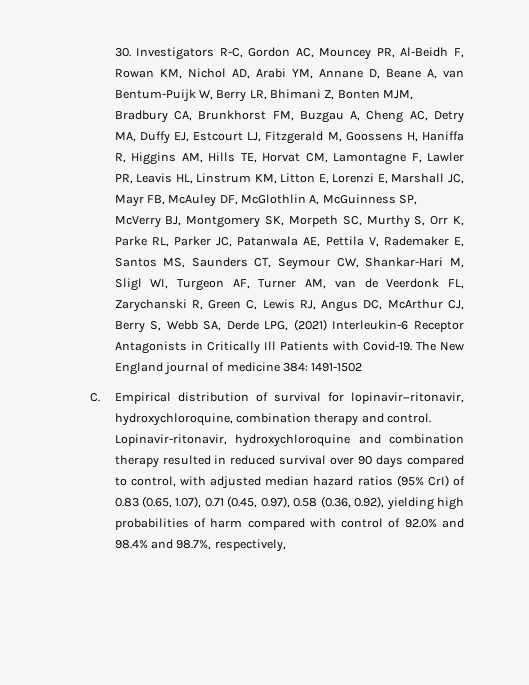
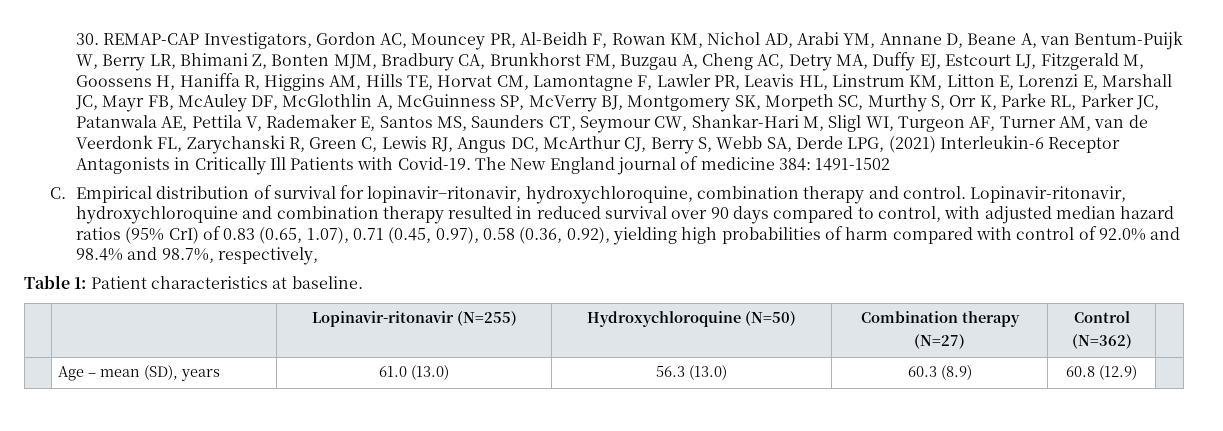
[136,47,243,60] Investigators R-C, -> [103,32,312,49] REMAP-CAP Investigators,
(286, 545) none -> [24,275,363,289] [311,311,517,327] [587,311,796,327] [860,311,1020,327] [914,334,965,349] [1073,311,1130,323] [1071,334,1132,349] [57,365,220,381] [379,365,449,380] [656,365,727,380] [907,365,972,380] [1066,365,1137,380] // Table 1: Patient characteristics at baseline. // | | Lopinavir-ritonavir (N=255) | Hydroxychloroquine (N=50) | Combination therapy // (N=27) | Control // (N=362) | // | Age – mean (SD), years | 61.0 (13.0) | 56.3 (13.0) | 60.3 (8.9) | 60.8 (12.9) |

